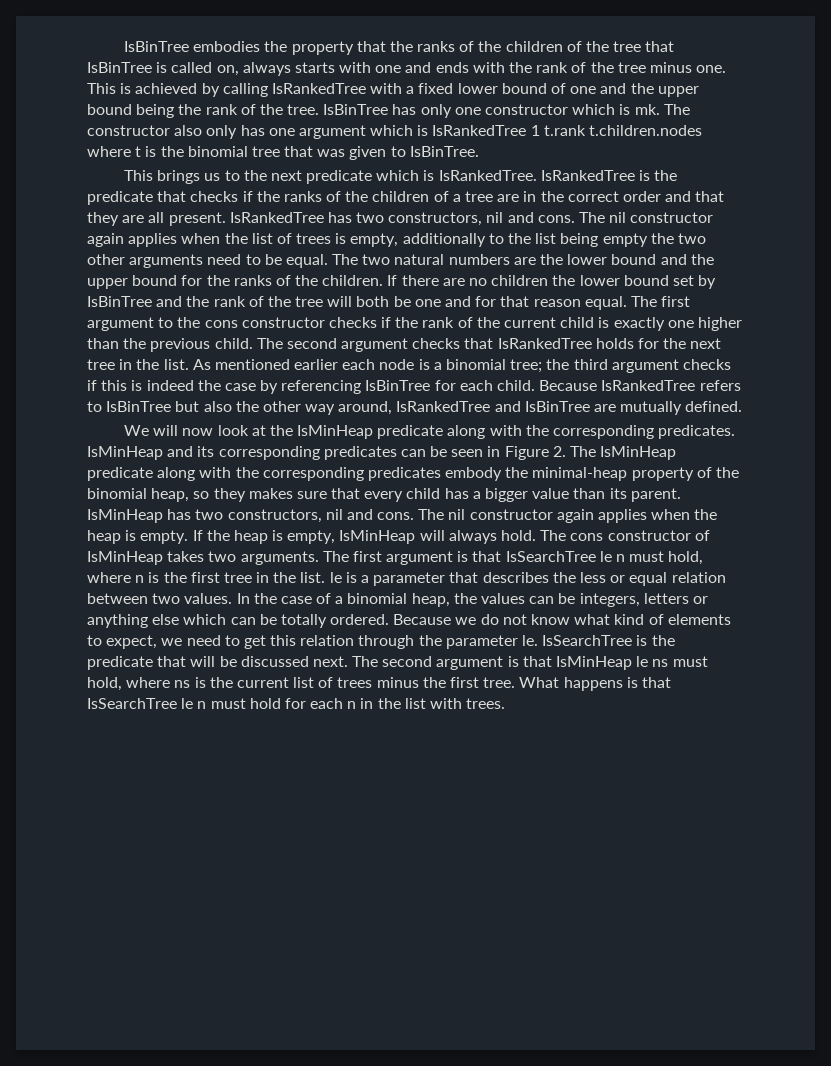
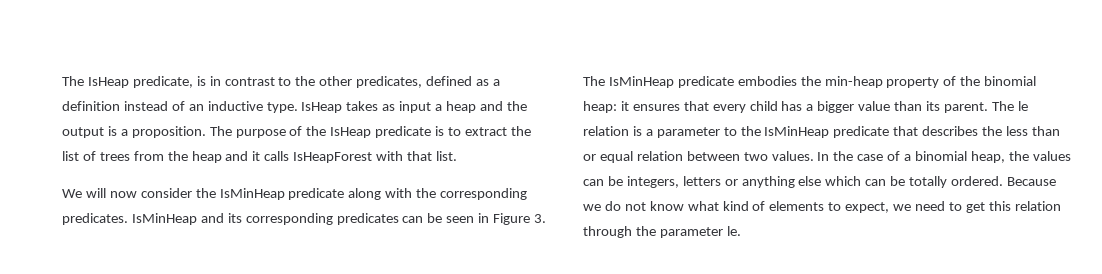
[123,41,675,55] [87,62,727,76] [87,83,699,97] [87,104,690,118] [87,125,703,139] [87,146,479,160] [123,170,678,184] [87,191,725,205] [87,212,714,226] [87,233,706,247] [87,254,714,268] [87,275,717,289] [87,296,691,310] [87,317,742,331] [87,338,722,352] [87,359,731,373] [87,380,741,394] [87,401,743,415] IsBinTree embodies the property that the ranks of the children of the tree that IsBinTree is called on, always starts with one and ends with the rank of the tree minus one. This is achieved by calling IsRankedTree with a fixed lower bound of one and the upper bound being the rank of the tree. IsBinTree has only one constructor which is mk. The constructor also only has one argument which is IsRankedTree 1 t.rank t.children.nodes where t is the binomial tree that was given to IsBinTree. // This brings us to the next predicate which is IsRankedTree. IsRankedTree is the predicate that checks if the ranks of the children of a tree are in the correct order and that they are all present. IsRankedTree has two constructors, nil and cons. The nil constructor again applies when the list of trees is empty, additionally to the list being empty the two other arguments need to be equal. The two natural numbers are the lower bound and the upper bound for the ranks of the children. If there are no children the lower bound set by IsBinTree and the rank of the tree will both be one and for that reason equal. The first argument to the cons constructor checks if the rank of the current child is exactly one higher than the previous child. The second argument checks that IsRankedTree holds for the next tree in the list. As mentioned earlier each node is a binomial tree; the third argument checks if this is indeed the case by referencing IsBinTree for each child. Because IsRankedTree refers to IsBinTree but also the other way around, IsRankedTree and IsBinTree are mutually defined. -> [62,76,500,88] [62,101,527,113] [62,126,531,138] [62,151,457,163] The IsHeap predicate, is in contrast to the other predicates, defined as a definition instead of an inductive type. IsHeap takes as input a heap and the output is a proposition. The purpose of the IsHeap predicate is to extract the list of trees from the heap and it calls IsHeapForest with that list.
[217,425,266,436] look at -> [140,188,192,198] consider
[552,446,566,457] 2. -> [534,214,547,223] 3.
[157,467,740,481] [87,488,327,502] along with the corresponding predicates embody the minimal-heap property of the binomial heap, so they makes sure -> [737,76,1037,88] [583,101,680,113] embodies the min-heap property of the binomial heap: it ensures
[87,509,718,523] [87,530,710,544] [87,551,704,565] [87,572,446,586] IsMinHeap has two constructors, nil and cons. The nil constructor again applies when the heap is empty. If the heap is empty, IsMinHeap will always hold. The cons constructor of IsMinHeap takes two arguments. The first argument is that IsSearchTree le n must hold, where n is the first tree in the list. le is a parameter -> [991,101,1028,111] [583,126,890,138] The le relation is a parameter to the IsMinHeap predicate
(606, 577) none -> [1031,126,1060,136] than
[542,635,675,646] [87,656,708,670] [87,677,671,691] [87,698,506,709] IsSearchTree is the predicate that will be discussed next. The second argument is that IsMinHeap le ns must hold, where ns is the current list of trees minus the first tree. What happens is that IsSearchTree le n must hold for each n in the list with trees. -> (741, 231) none

